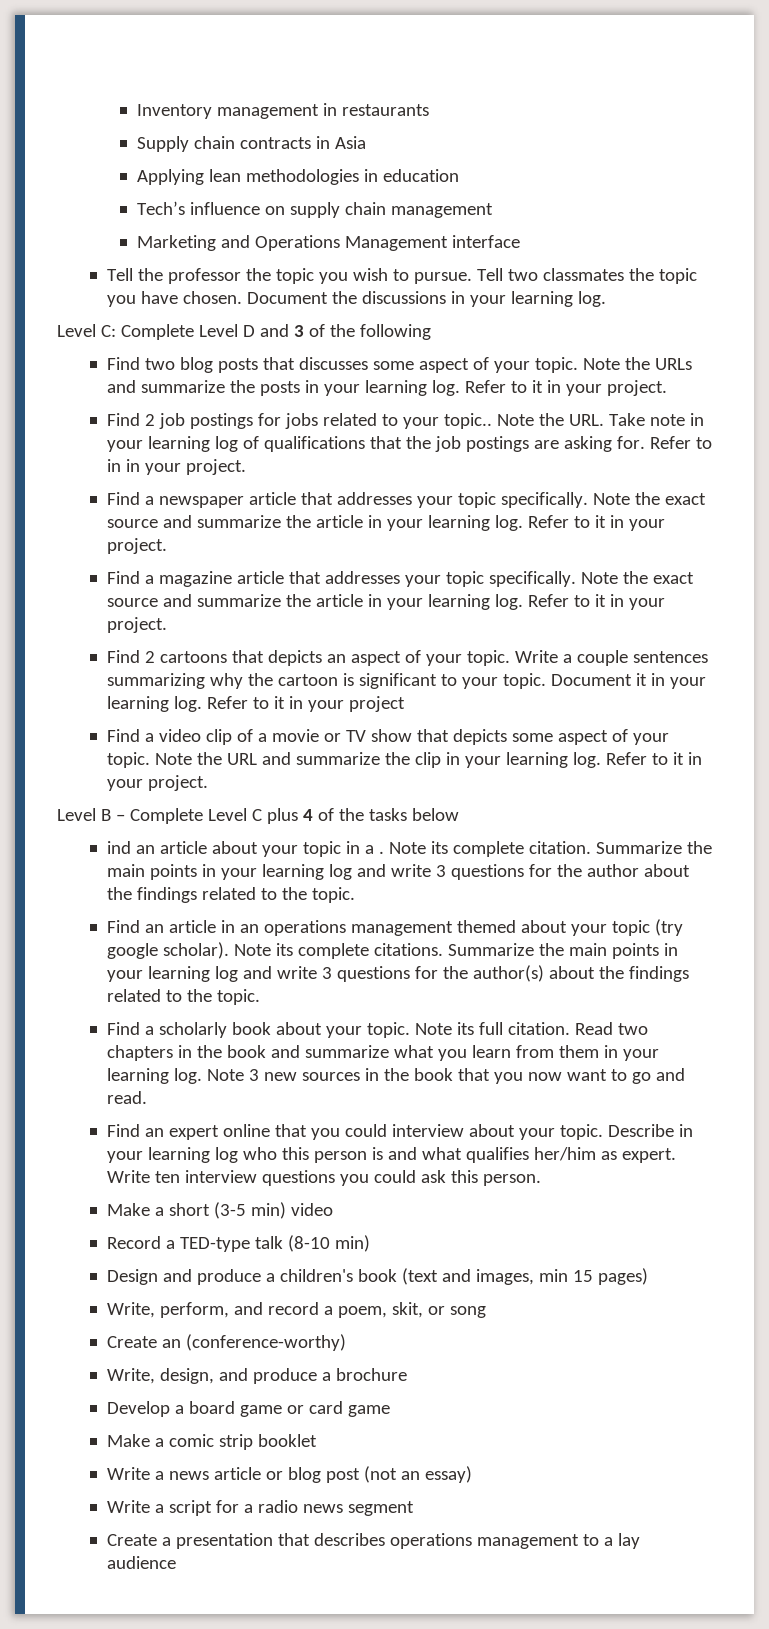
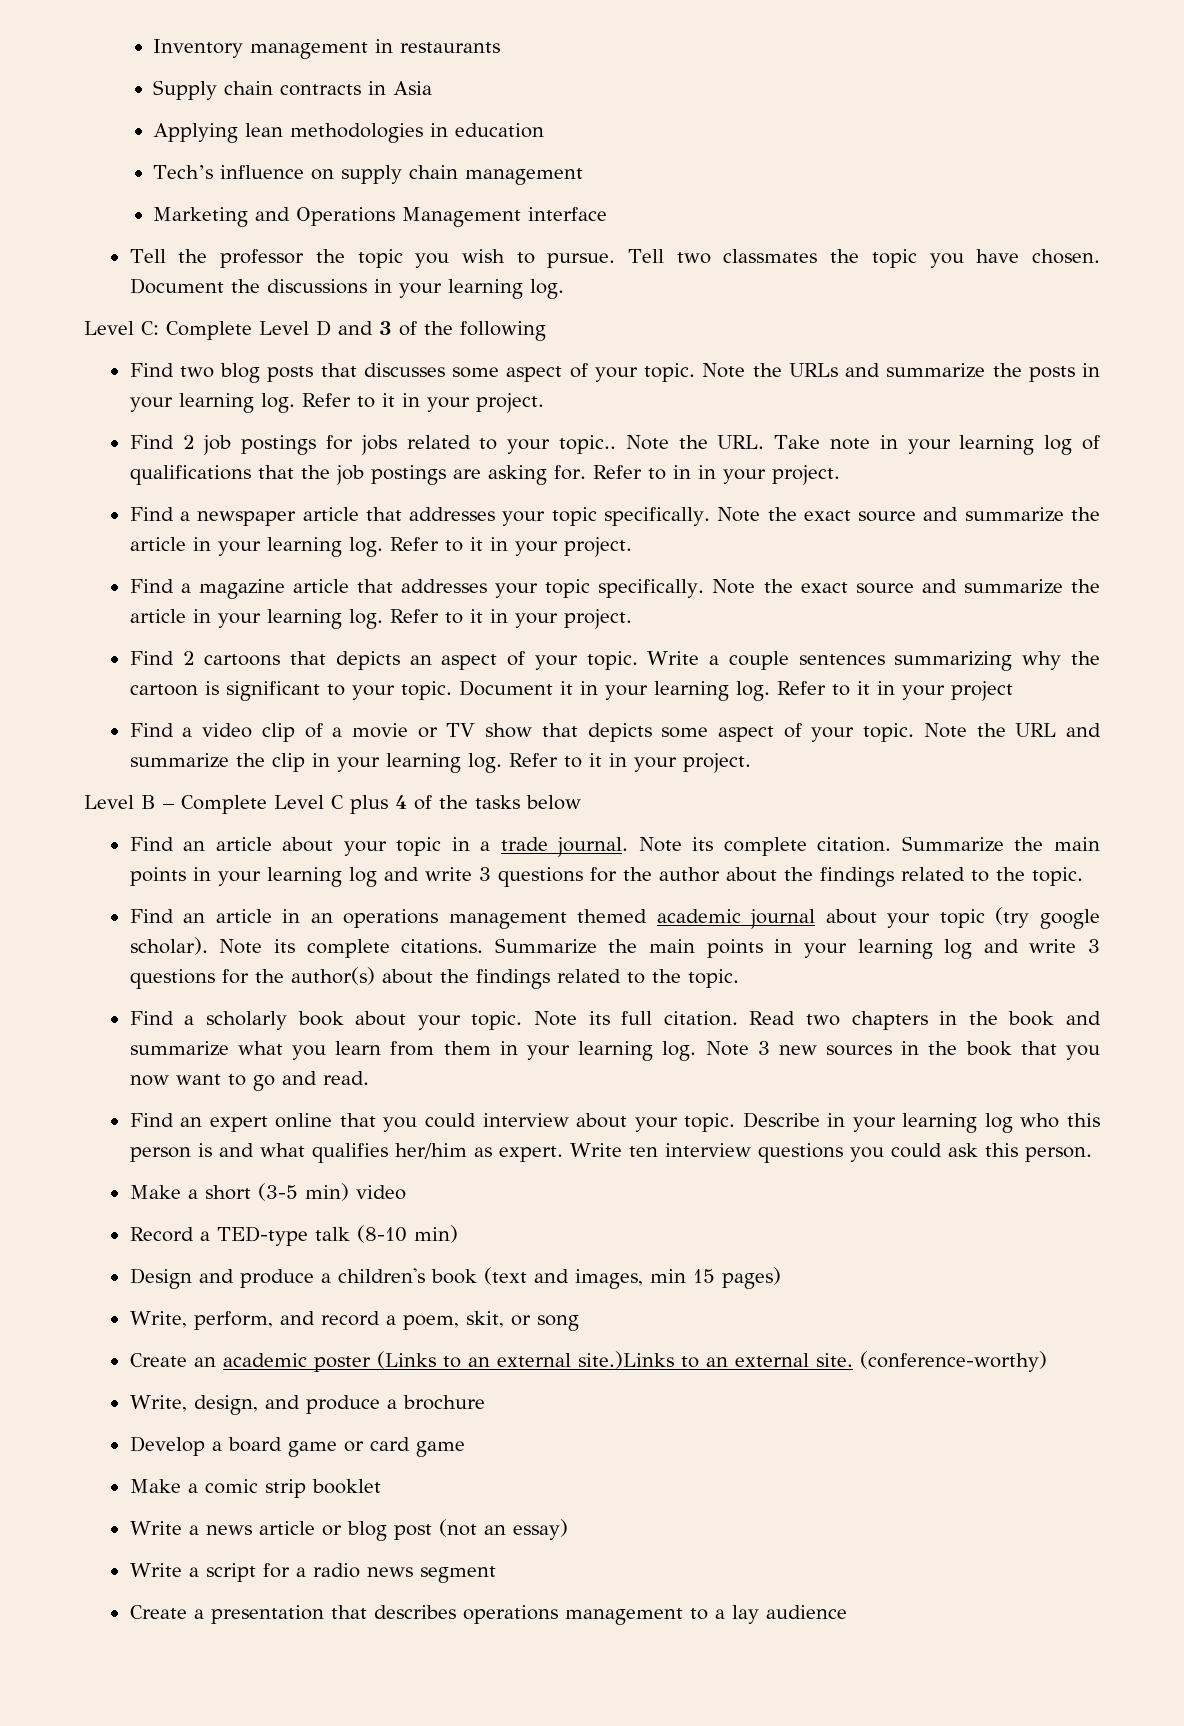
[107,841,132,854] ind -> [129,837,174,851] Find
[379,851,385,854] . -> [500,837,629,857] trade journal.
(517, 926) none -> [656,909,816,929] academic journal
(182, 1343) none -> [222,1351,853,1372] academic poster (Links to an external site.)Links to an external site.

